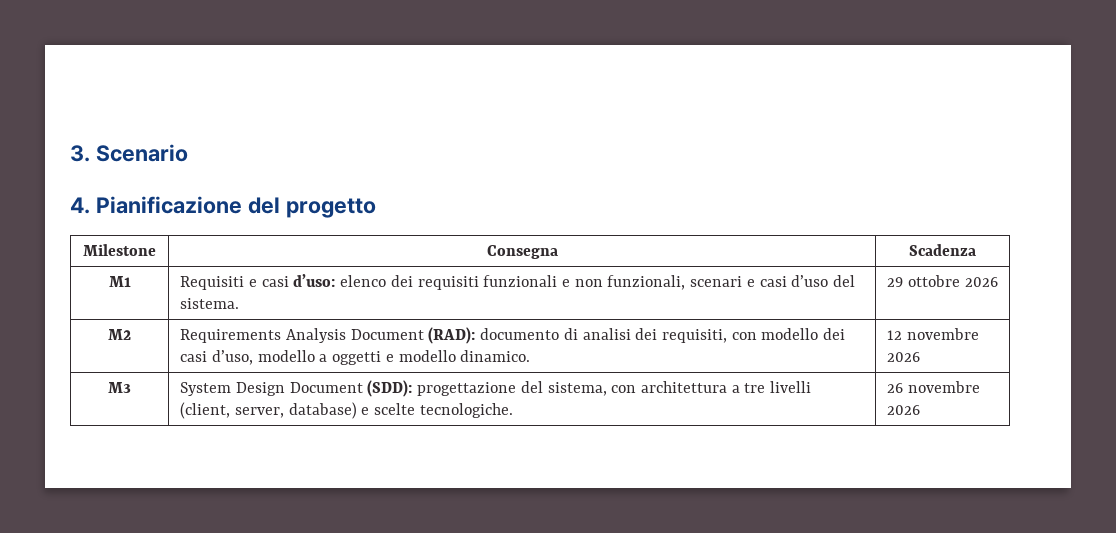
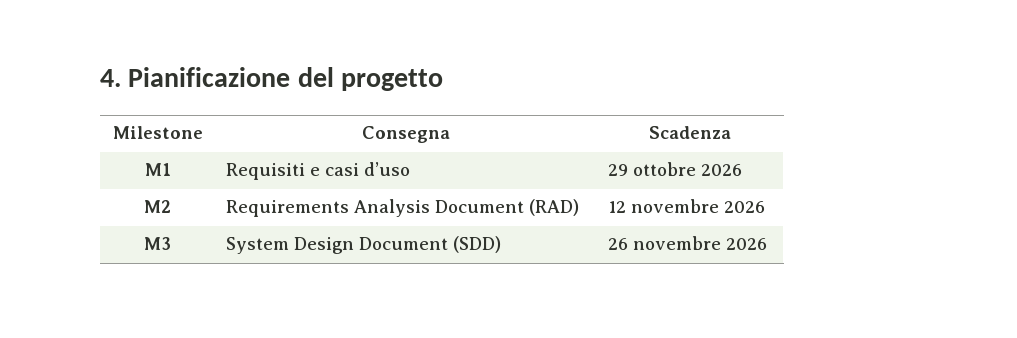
[70,144,188,162] 3. Scenario // -> (100, 78) none
[293,274,787,290] d’uso: elenco dei requisiti funzionali e non funzionali, scenari e casi -> (359, 169) none
[833,275,856,287] [180,298,240,309] del sistema. -> (410, 169) none
[428,327,846,344] [180,350,531,365] (RAD): documento di analisi dei requisiti, con modello dei casi d’uso, modello a oggetti e modello dinamico. -> [528,199,579,216] (RAD)
[367,380,812,397] [180,402,513,419] (SDD): progettazione del sistema, con architettura a tre livelli (client, server, database) e scelte tecnologiche. -> [452,236,501,253] (SDD)

